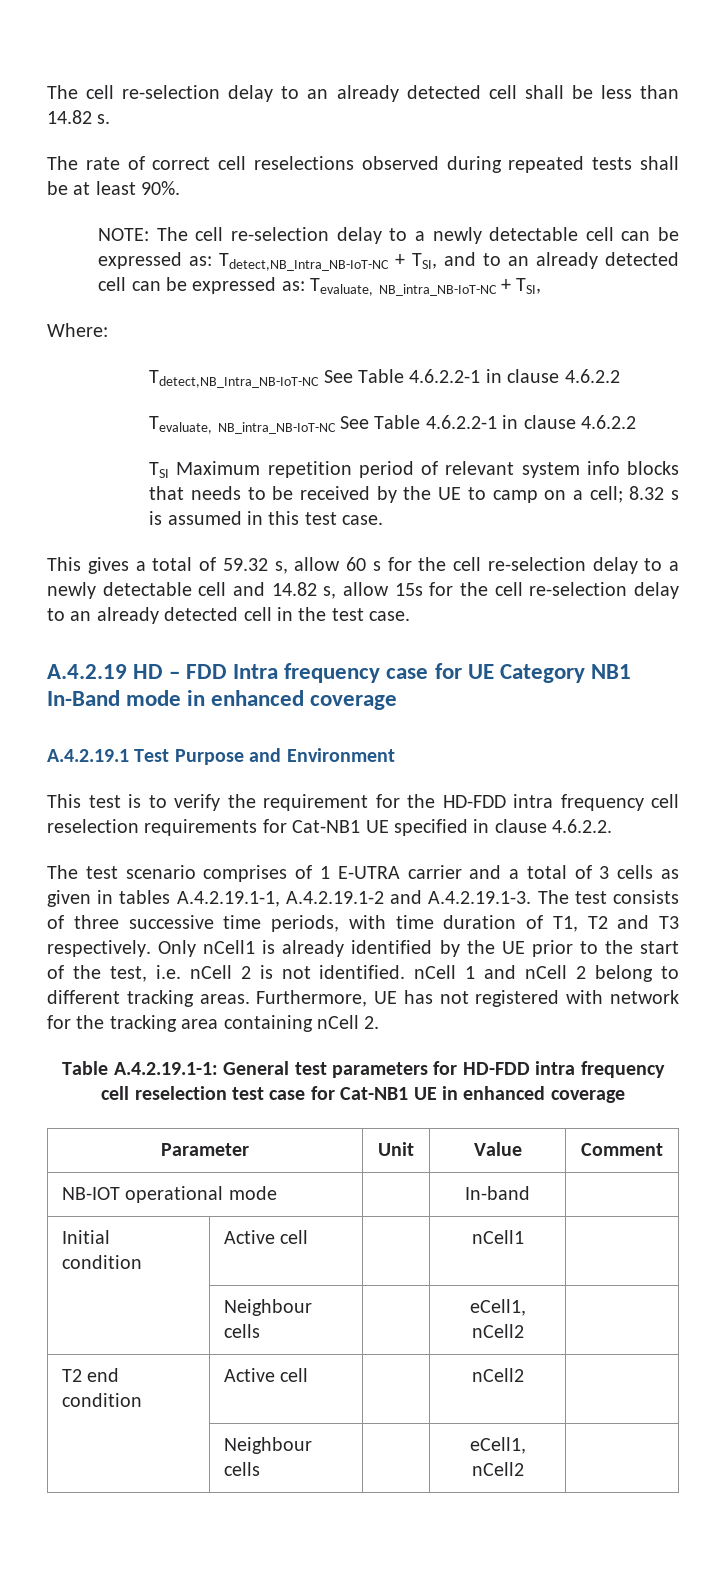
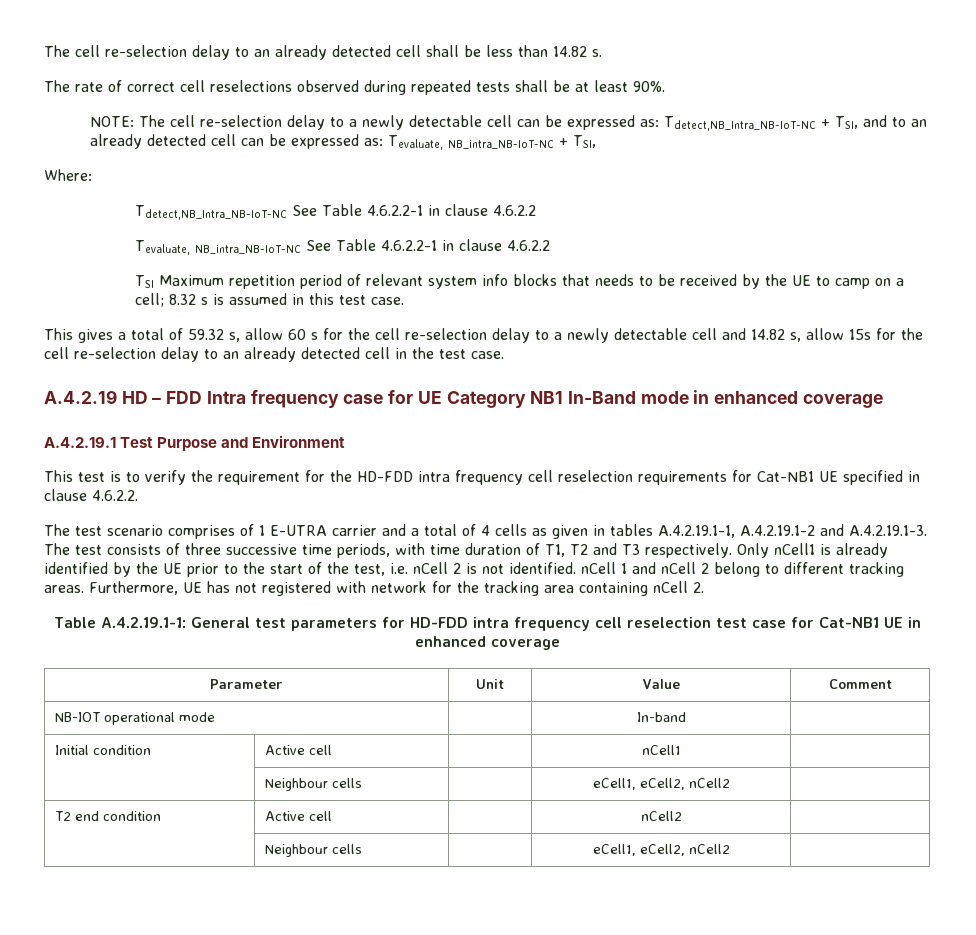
[599,866,610,879] 3 -> [481,525,490,536] 4
(526, 1307) none -> [639,778,685,790] eCell2,
(526, 1445) none -> [639,844,685,856] eCell2,

